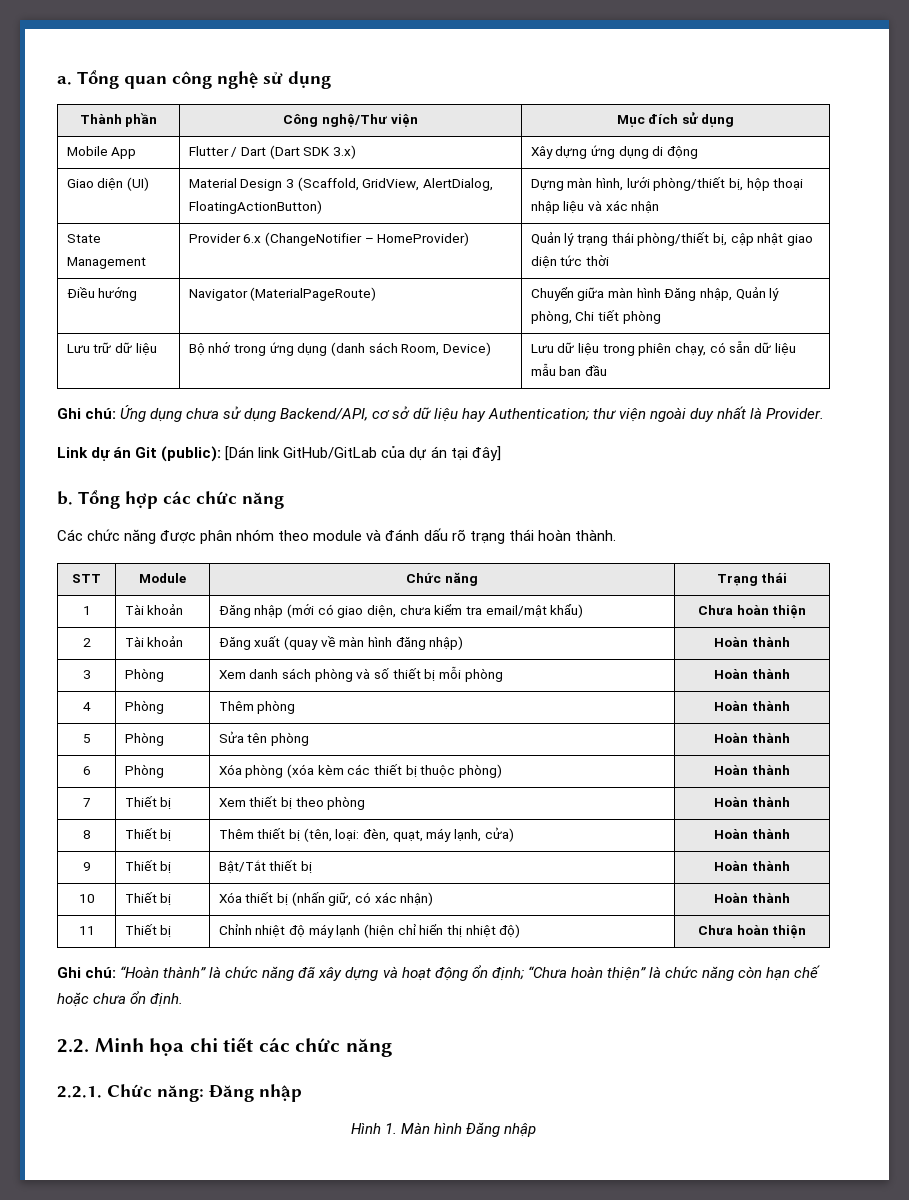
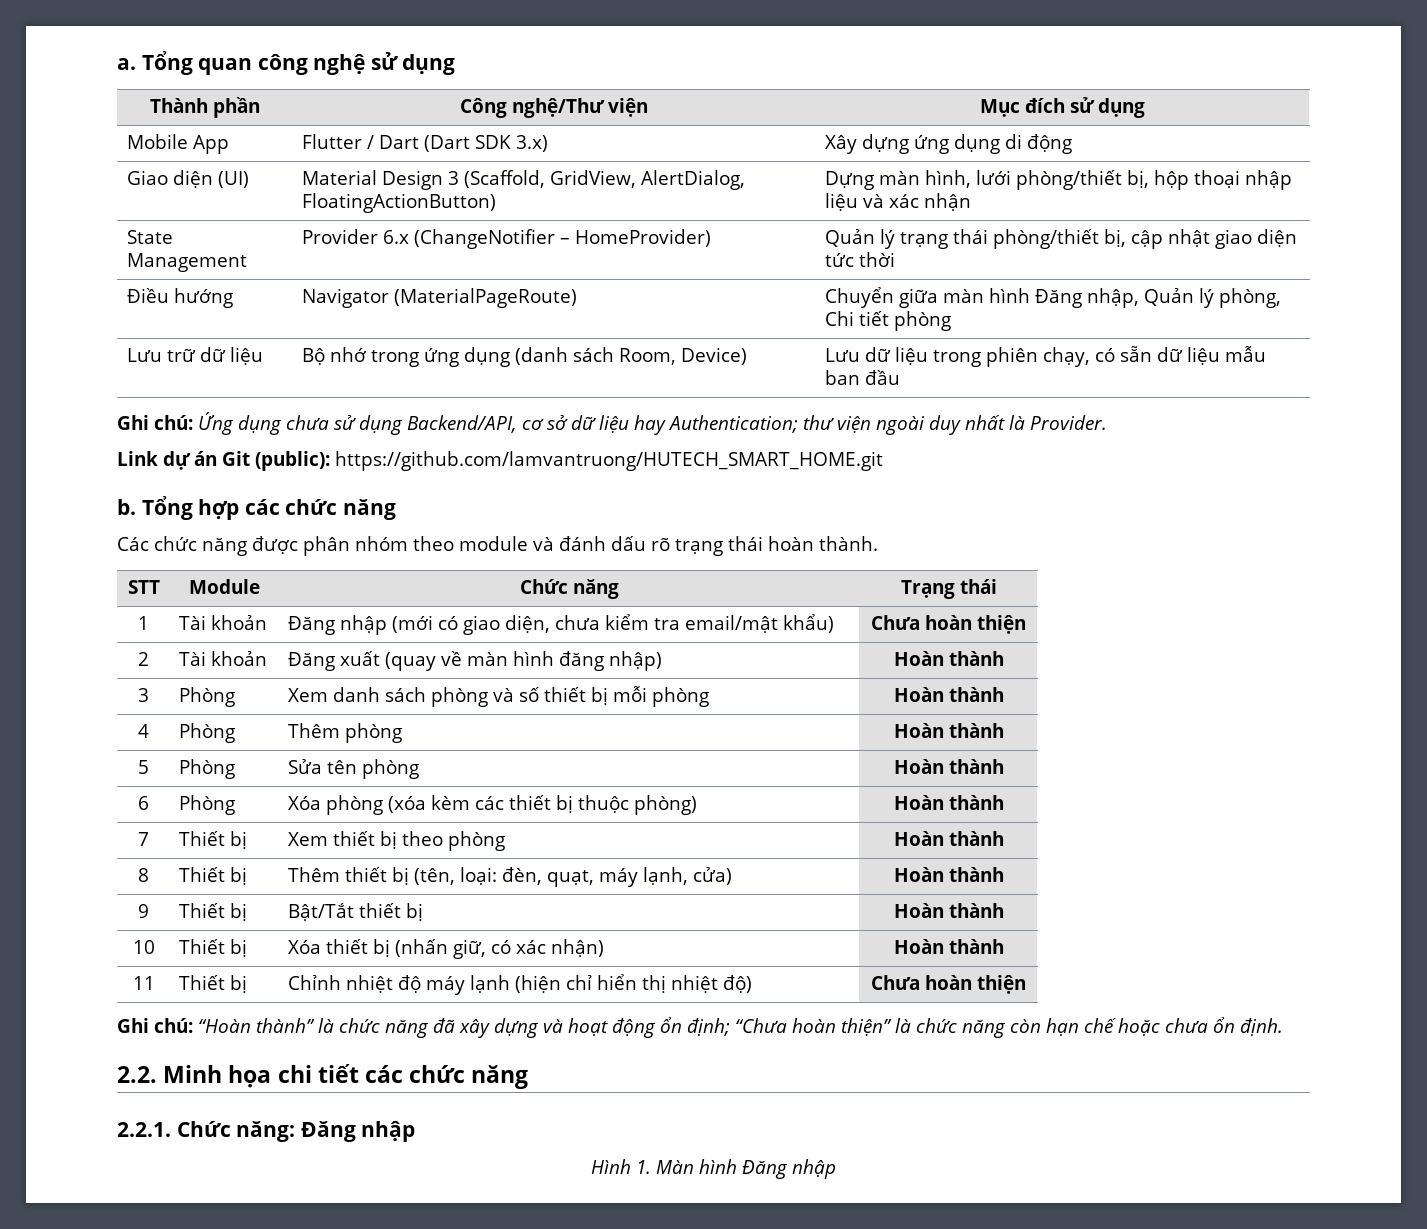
[225,446,501,461] [Dán link GitHub/GitLab của dự án tại đây] -> [335,451,883,471] https://github.com/lamvantruong/HUTECH_SMART_HOME.git

